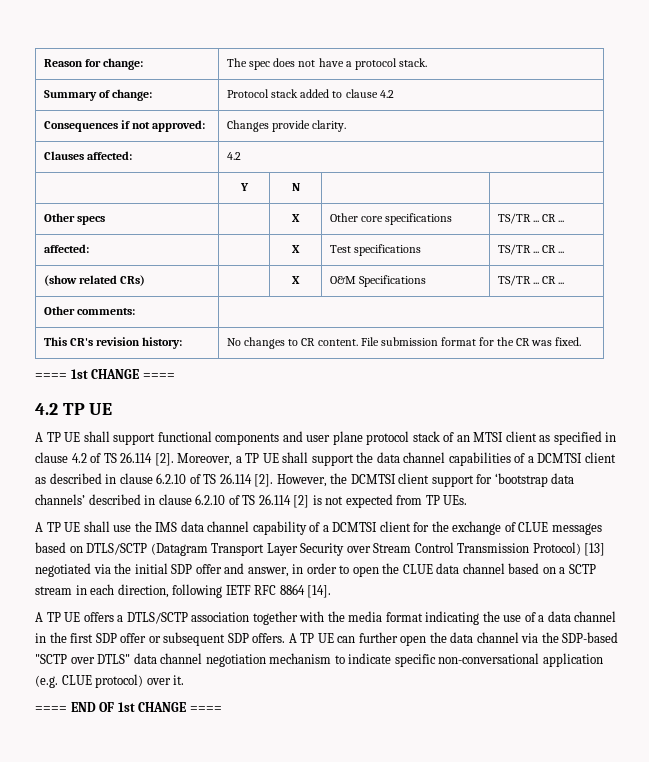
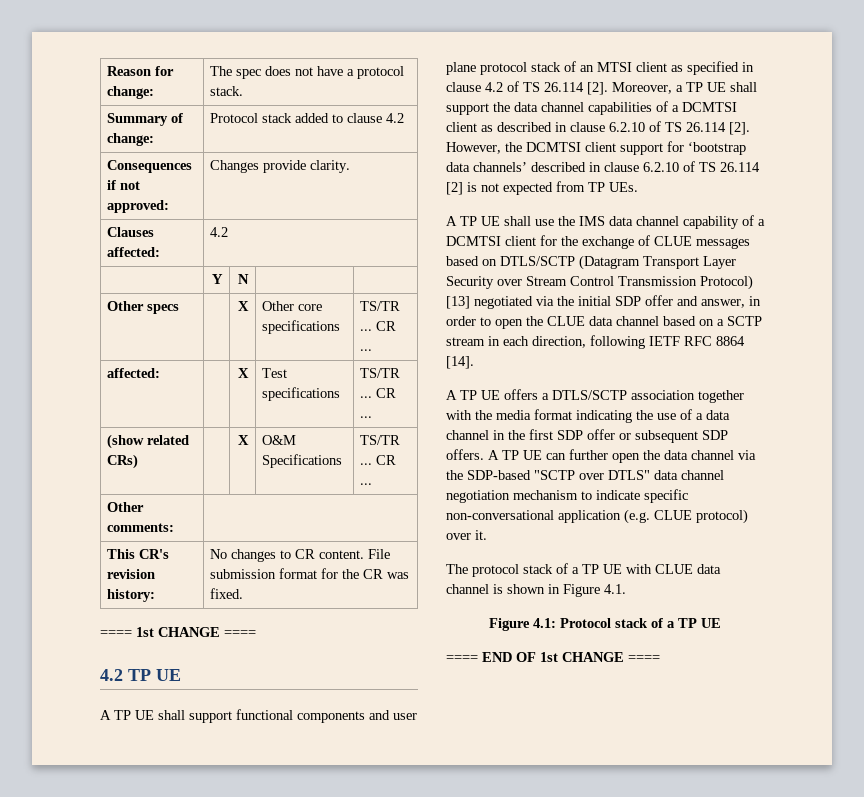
(185, 680) none -> [446,563,721,577] [446,584,626,597] [489,618,721,631] // The protocol stack of a TP UE with CLUE data channel is shown in Figure 4.1. // Figure 4.1: Protocol stack of a TP UE

